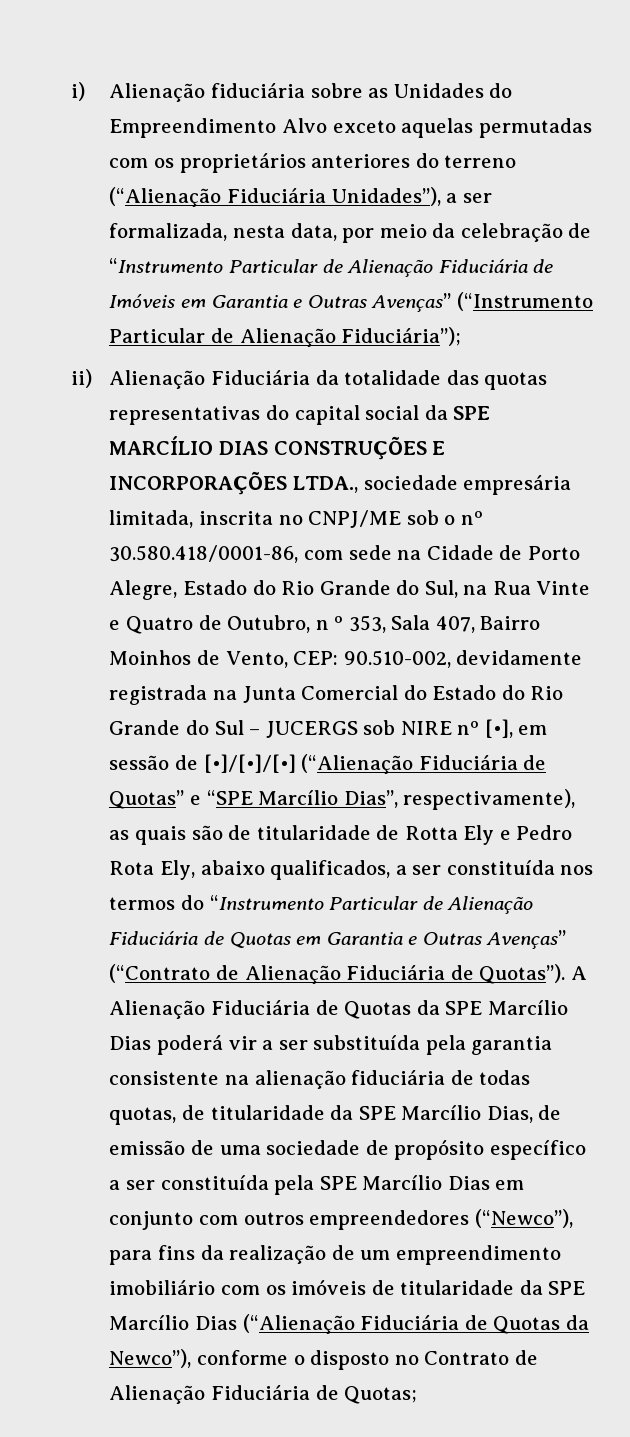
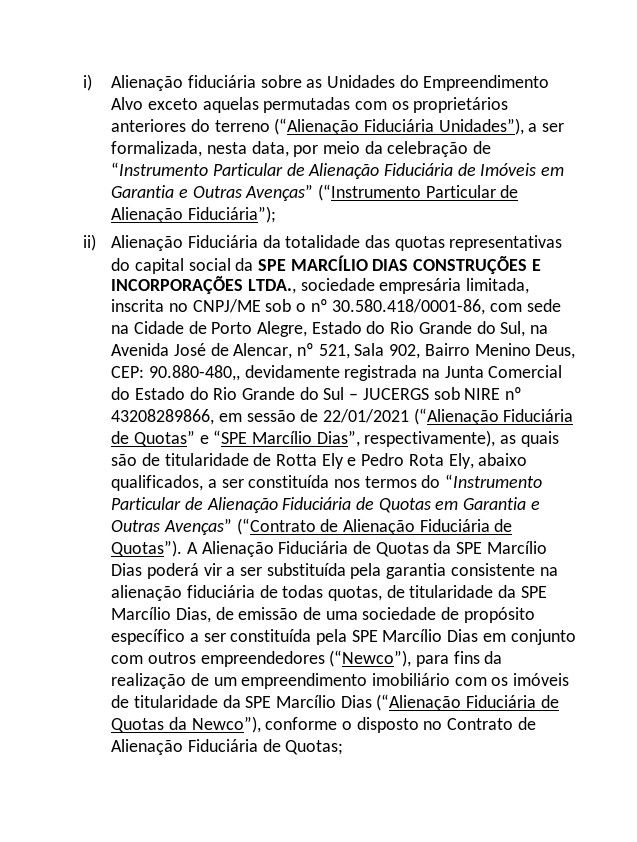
[492,581,591,595] [109,615,541,634] [109,650,451,668] Rua Vinte e Quatro de Outubro, n º 353, Sala 407, Bairro Moinhos de Vento, CEP: 90.510-002, -> [111,343,576,359] [111,365,240,381] Avenida José de Alencar, nº 521, Sala 902, Bairro Menino Deus, CEP: 90.880-480,,
[484,719,513,738] [•], -> [111,409,215,425] 43208289866,
[203,754,296,773] [•]/[•]/[•] -> [322,409,409,423] 22/01/2021

